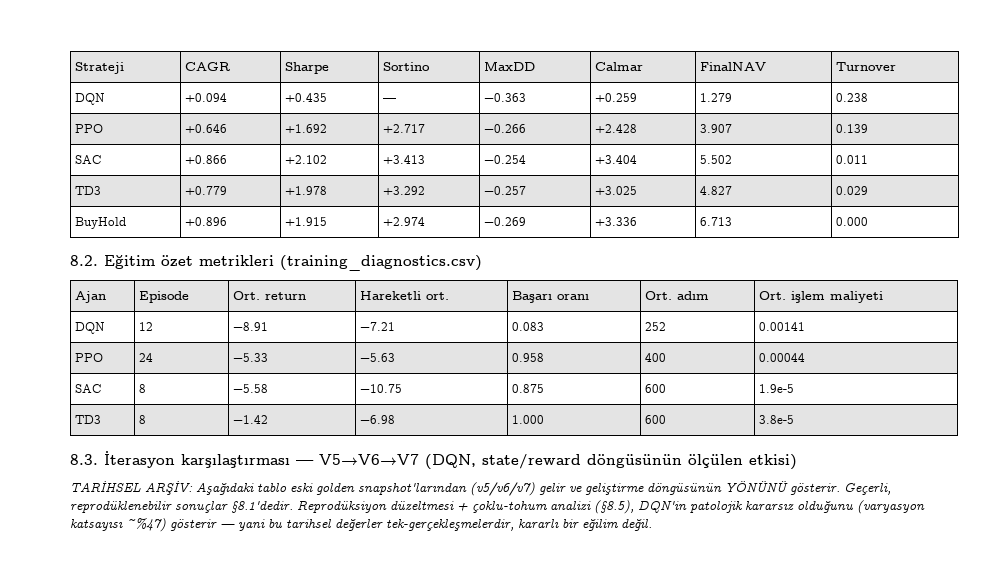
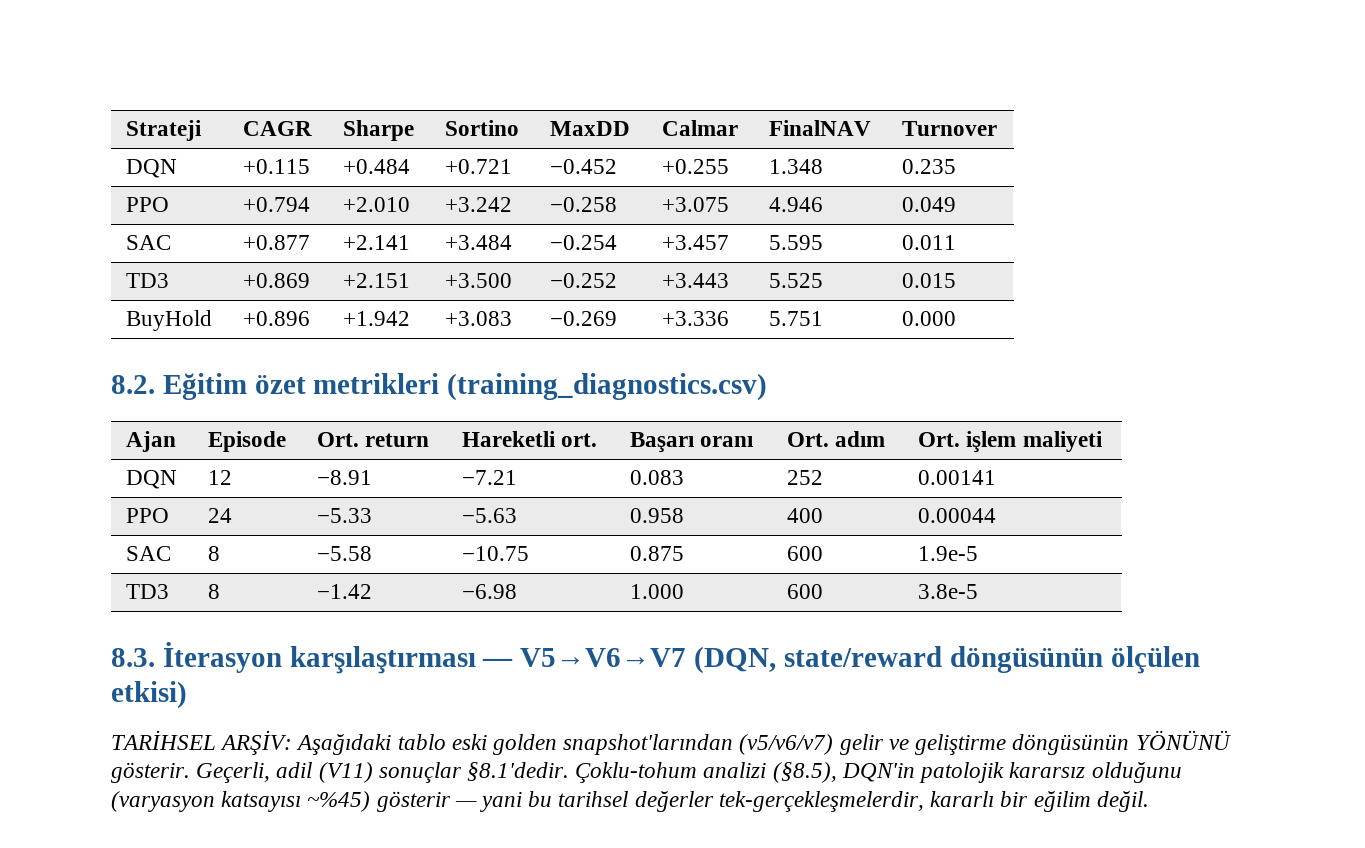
[185,93,228,102] [285,93,328,102] [383,98,397,102] [484,93,527,102] [595,93,638,102] [700,93,733,102] [836,93,869,102] [75,124,104,133] [185,124,228,133] [285,124,328,133] [383,124,426,133] [484,124,527,133] [595,124,638,133] [700,124,733,133] [836,124,869,133] [75,155,102,164] [185,155,228,164] [285,155,328,164] [383,155,426,164] +0.094 | +0.435 | — | −0.363 | +0.259 | 1.279 | 0.238 // PPO | +0.646 | +1.692 | +2.717 | −0.266 | +2.428 | 3.907 | 0.139 // SAC | +0.866 | +2.102 | +3.413 -> [243,159,311,174] [343,159,411,174] [445,159,513,174] [550,159,618,174] [662,159,730,174] [769,159,824,174] [902,159,957,174] [126,197,170,212] [243,197,311,212] [343,197,411,212] [445,197,513,212] [550,197,618,212] [662,197,730,212] [769,197,824,212] [902,197,957,212] [126,235,172,250] [243,235,311,250] [343,235,411,250] [445,235,513,250] +0.115 | +0.484 | +0.721 | −0.452 | +0.255 | 1.348 | 0.235 // PPO | +0.794 | +2.010 | +3.242 | −0.258 | +3.075 | 4.946 | 0.049 // SAC | +0.877 | +2.141 | +3.484
[595,155,638,164] [700,155,733,164] +3.404 | 5.502 -> [662,235,730,250] [769,235,824,250] +3.457 | 5.595
[185,186,228,195] [285,186,328,195] [383,186,426,195] [484,186,527,195] [595,186,638,195] [700,186,733,195] [836,186,869,195] +0.779 | +1.978 | +3.292 | −0.257 | +3.025 | 4.827 | 0.029 -> [243,273,311,288] [343,273,411,288] [445,273,513,288] [550,273,618,288] [662,273,730,288] [769,273,824,288] [902,273,957,288] +0.869 | +2.151 | +3.500 | −0.252 | +3.443 | 5.525 | 0.015
[285,217,328,226] [383,217,426,226] +1.915 | +2.974 -> [343,311,411,326] [445,311,513,326] +1.942 | +3.083
[700,217,733,226] 6.713 -> [769,311,824,326] 5.751
[70,500,547,513] reprodüklenebilir sonuçlar §8.1'dedir. Reprodüksiyon düzeltmesi + çoklu-tohum -> [276,762,698,783] adil (V11) sonuçlar §8.1'dedir. Çoklu-tohum
[126,518,166,532] ~%47) -> [307,791,371,812] ~%45)

